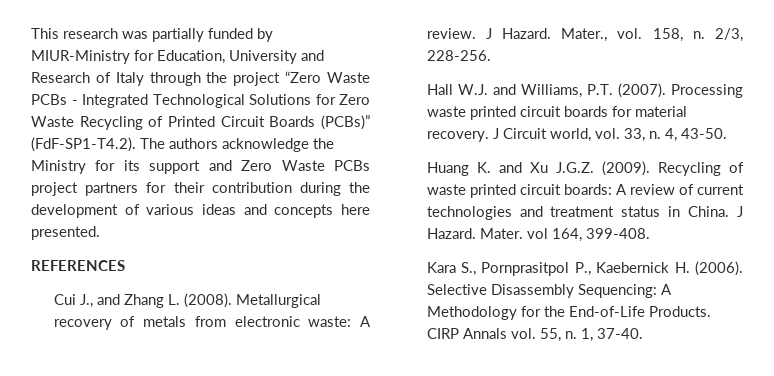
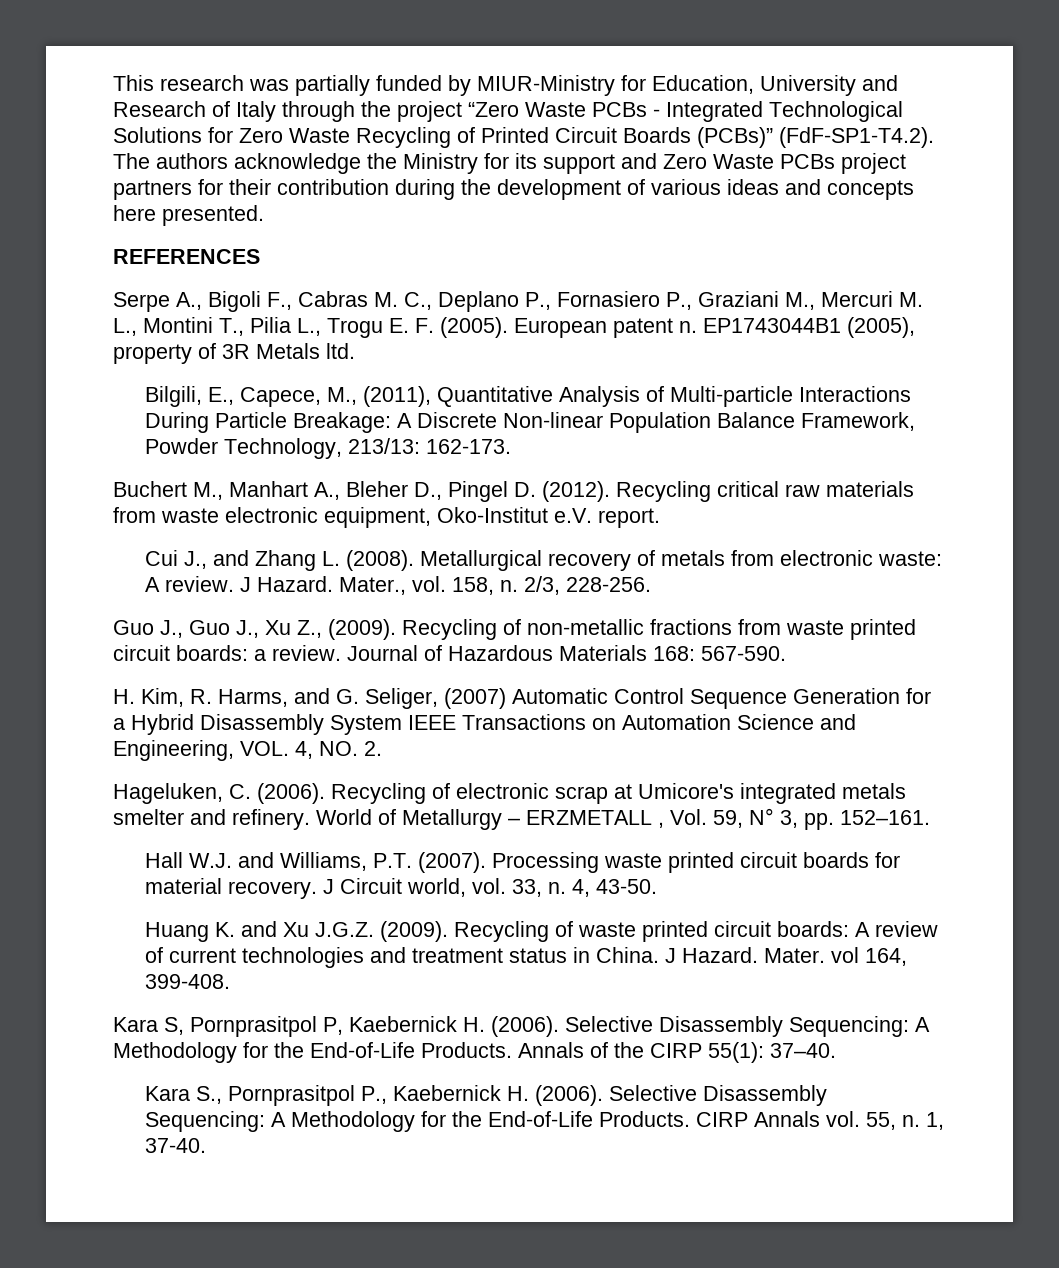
(125, 265) none -> [113,291,923,312] [113,317,915,338] [113,343,355,364] [145,386,912,407] [145,412,916,433] [145,438,512,459] [113,481,914,502] [113,507,660,528] // Serpe A., Bigoli F., Cabras M. C., Deplano P., Fornasiero P., Graziani M., Mercuri M. L., Montini T., Pilia L., Trogu E. F. (2005). European patent n. EP1743044B1 (2005), property of 3R Metals ltd. // Bilgili, E., Capece, M., (2011), Quantitative Analysis of Multi-particle Interactions During Particle Breakage: A Discrete Non-linear Population Balance Framework, Powder Technology, 213/13: 162-173. // Buchert M., Manhart A., Bleher D., Pingel D. (2012). Recycling critical raw materials from waste electronic equipment, Oko-Institut e.V. report.
(491, 55) none -> [113,619,916,640] [113,645,786,661] [113,688,931,709] [113,714,856,735] [113,740,382,761] [113,783,906,804] [113,808,930,830] // Guo J., Guo J., Xu Z., (2009). Recycling of non-metallic fractions from waste printed circuit boards: a review. Journal of Hazardous Materials 168: 567-590. // H. Kim, R. Harms, and G. Seliger, (2007) Automatic Control Sequence Generation for a Hybrid Disassembly System IEEE Transactions on Automation Science and Engineering, VOL. 4, NO. 2. // Hageluken, C. (2006). Recycling of electronic scrap at Umicore's integrated metals smelter and refinery. World of Metallurgy – ERZMETALL , Vol. 59, N° 3, pp. 152–161.
(650, 233) none -> [113,1016,930,1037] [113,1042,836,1063] // Kara S, Pornprasitpol P, Kaebernick H. (2006). Selective Disassembly Sequencing: A Methodology for the End-of-Life Products. Annals of the CIRP 55(1): 37–40.

